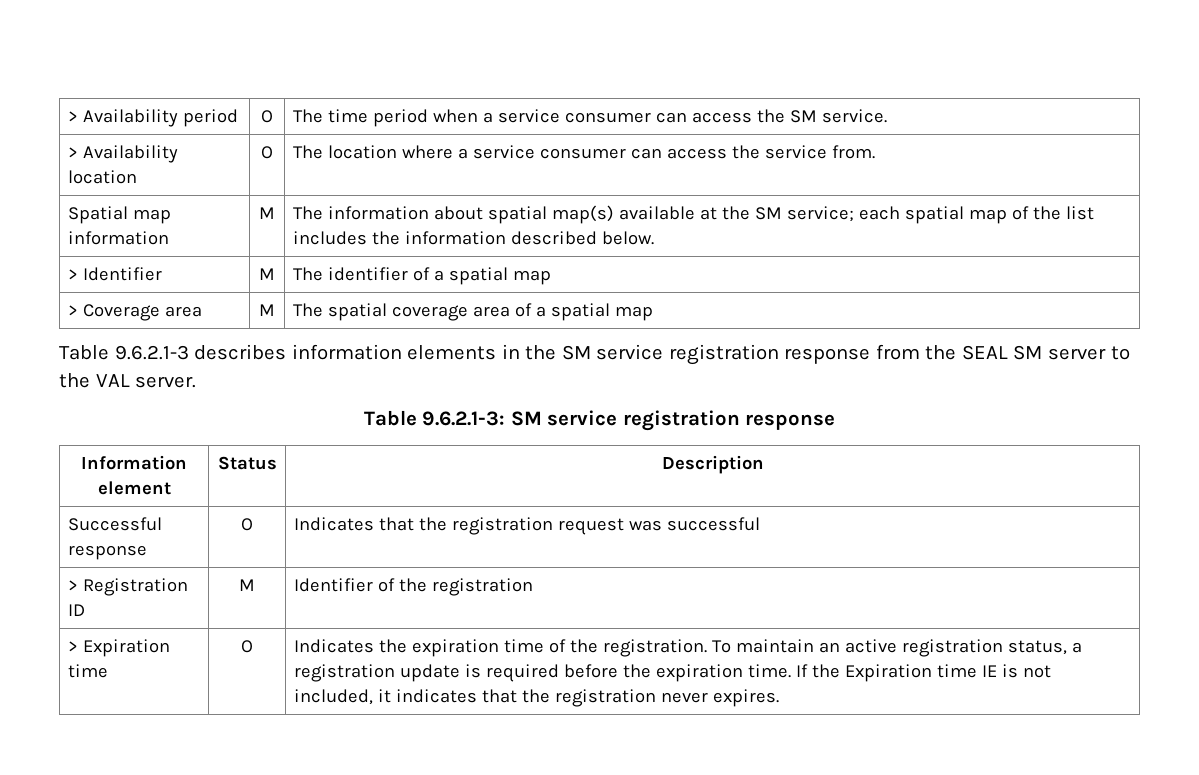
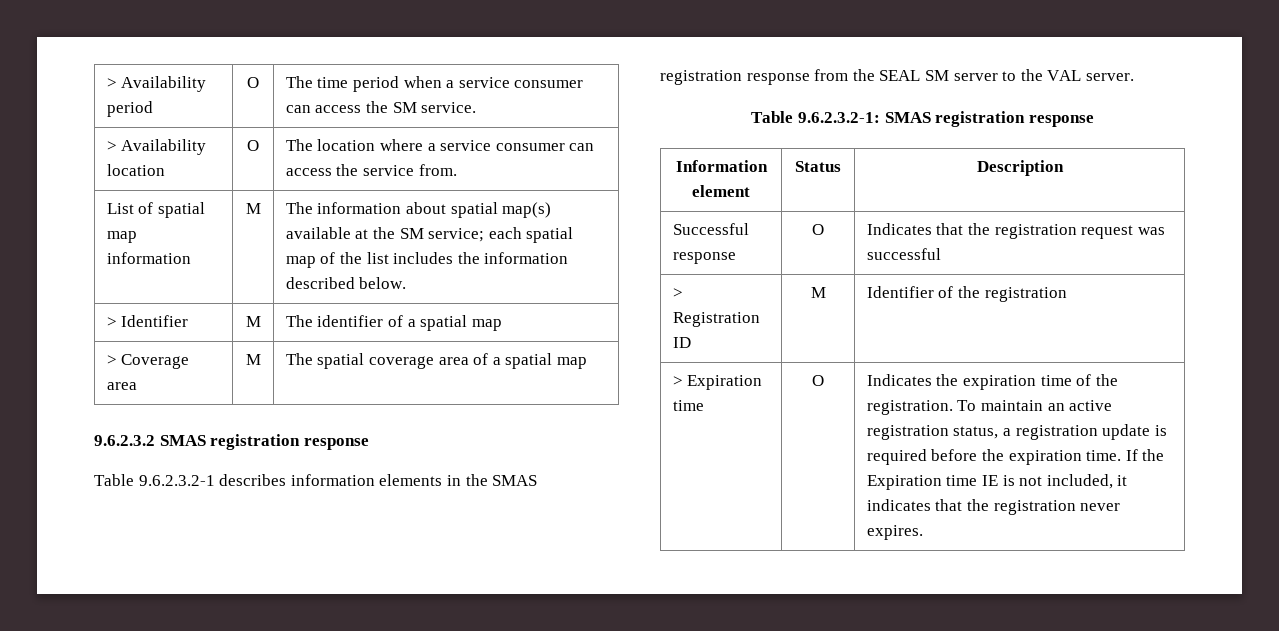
[67,206,128,224] Spatial -> [106,202,205,218] List of spatial
[59,345,189,360] // Table 9.6.2.1-3 -> [94,434,369,450] [94,474,215,486] // 9.6.2.3.2 SMAS registration response // Table 9.6.2.3.2-1
[561,344,664,360] SM service -> [492,475,538,486] SMAS
[422,410,618,426] 9.6.2.1-3: SM service -> [797,112,931,123] 9.6.2.3.2-1: SMAS

